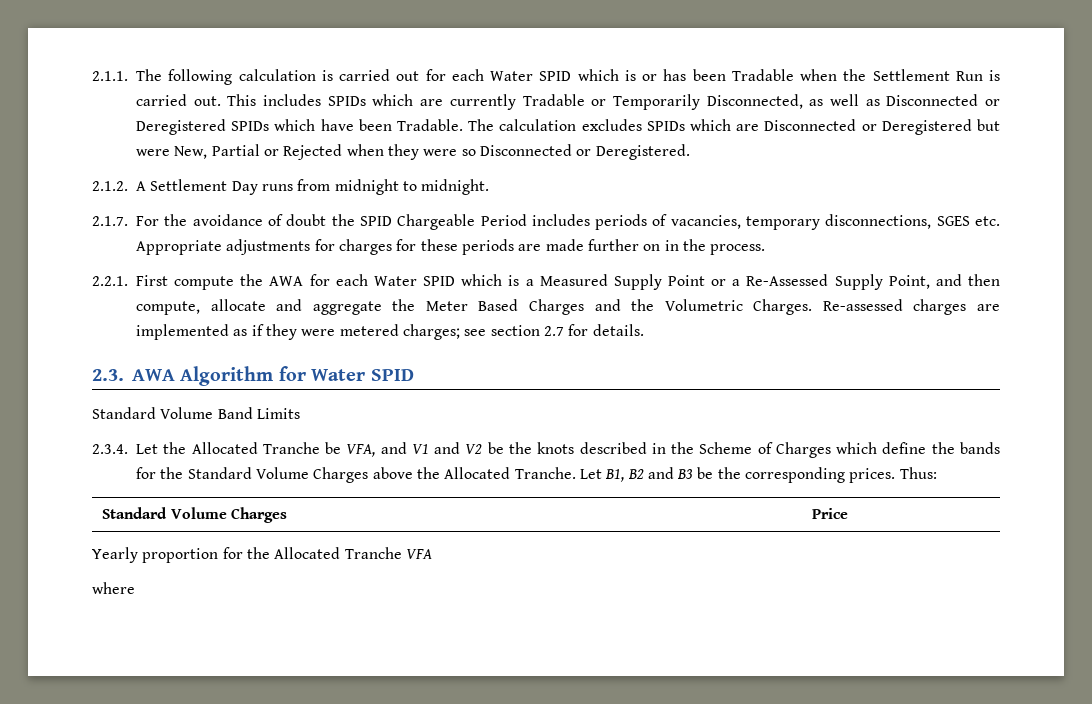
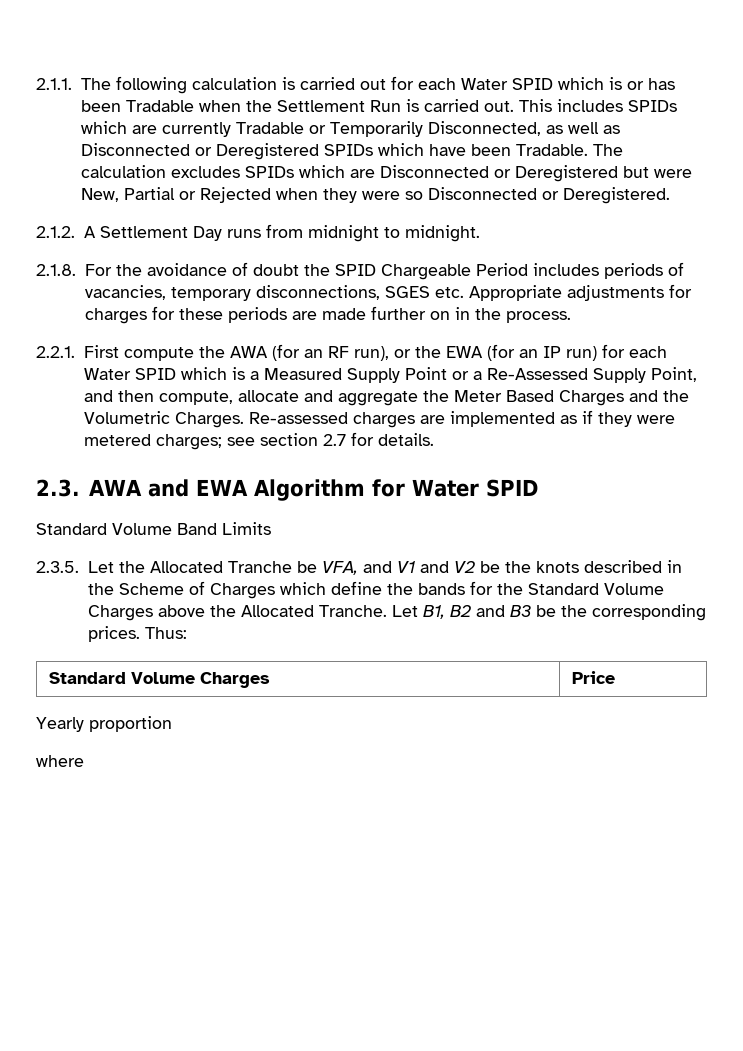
[92,216,128,226] 2.1.7. -> [36,264,76,276] 2.1.8.
(304, 281) none -> [271,344,597,361] (for an RF run), or the EWA (for an IP run)
(175, 375) none -> [147,479,248,497] and EWA
[92,444,128,454] 2.3.4. -> [36,561,79,573] 2.3.5.
[222,547,432,559] for the Allocated Tranche VFA -> (172, 724) none

